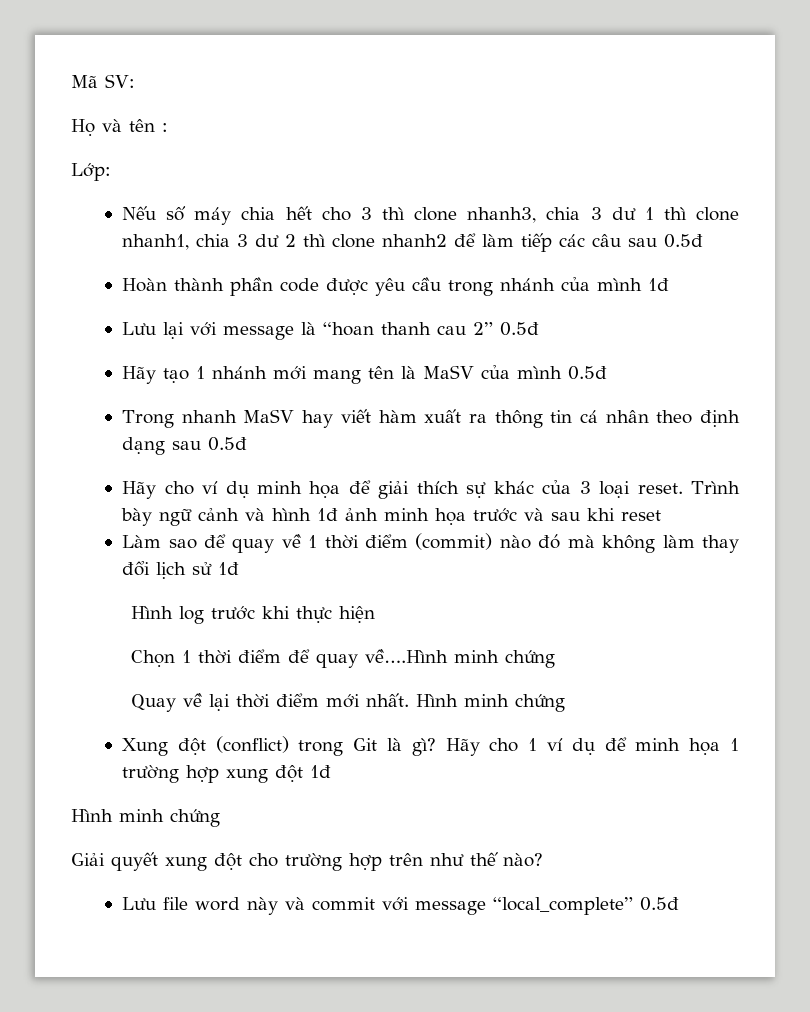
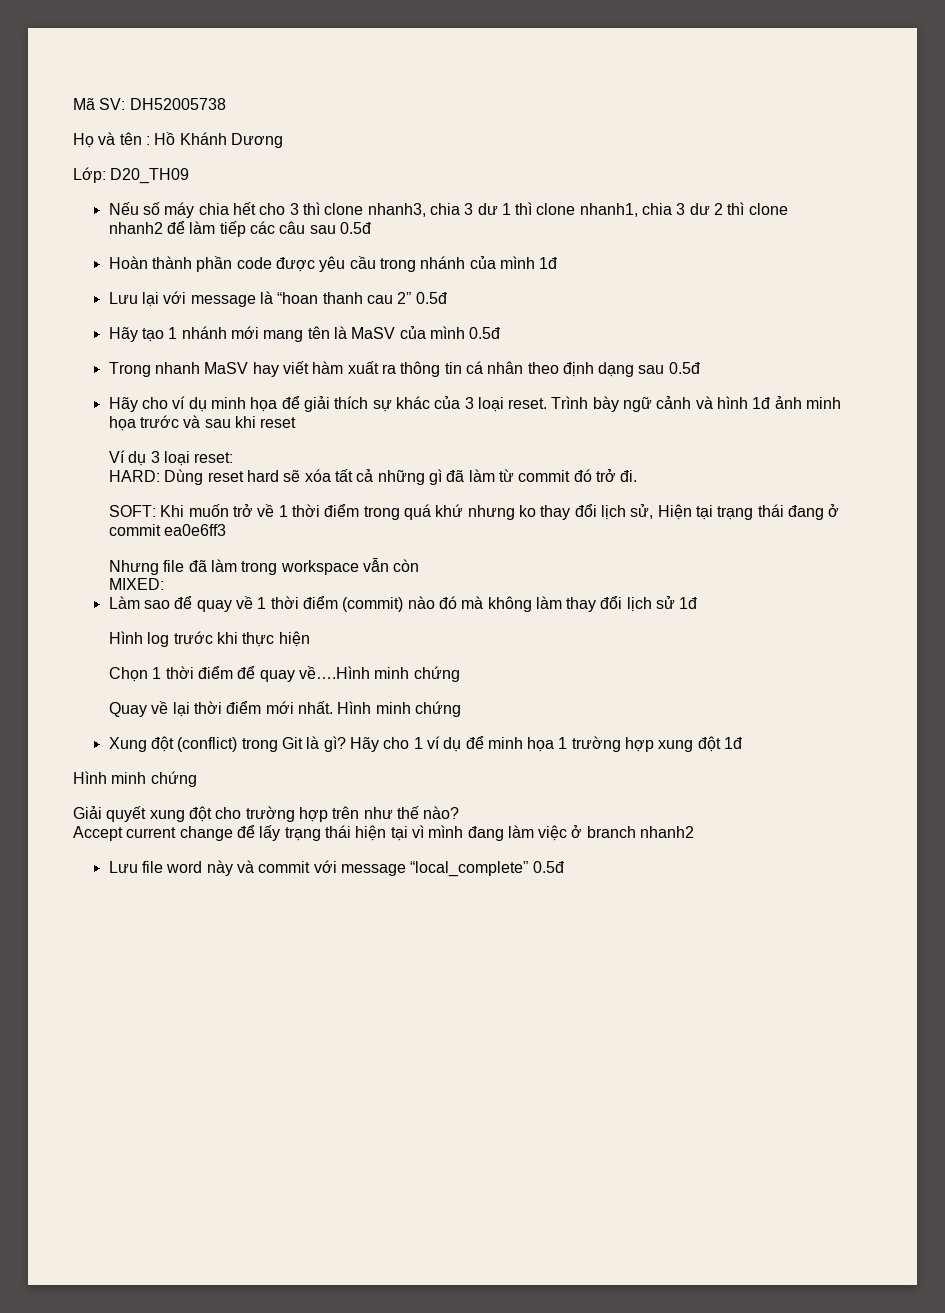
(135, 81) none -> [129,98,226,110] DH52005738
(168, 127) none -> [154,132,283,148] Hồ Khánh Dương
(111, 172) none -> [110,168,190,184] D20_TH09
(662, 515) none -> [109,450,234,466] [109,469,638,485] [109,504,840,520] [109,524,227,536] [109,558,420,575] [109,578,165,590] // Ví dụ 3 loại reset: // HARD: Dùng reset hard sẽ xóa tất cả những gì đã làm từ commit đó trở đi. // SOFT: Khi muốn trở về 1 thời điểm trong quá khứ nhưng ko thay đổi lịch sử, Hiện tại trạng thái đang ở commit ea0e6ff3 // Nhưng file đã làm trong workspace vẫn còn // MIXED:
(543, 860) none -> [73,825,695,841] // Accept current change để lấy trạng thái hiện tại vì mình đang làm việc ở branch nhanh2

